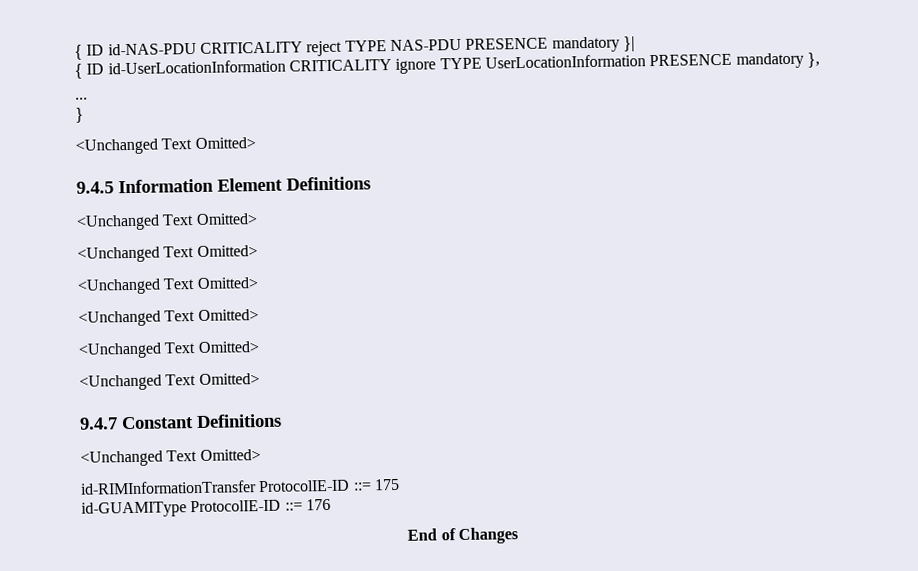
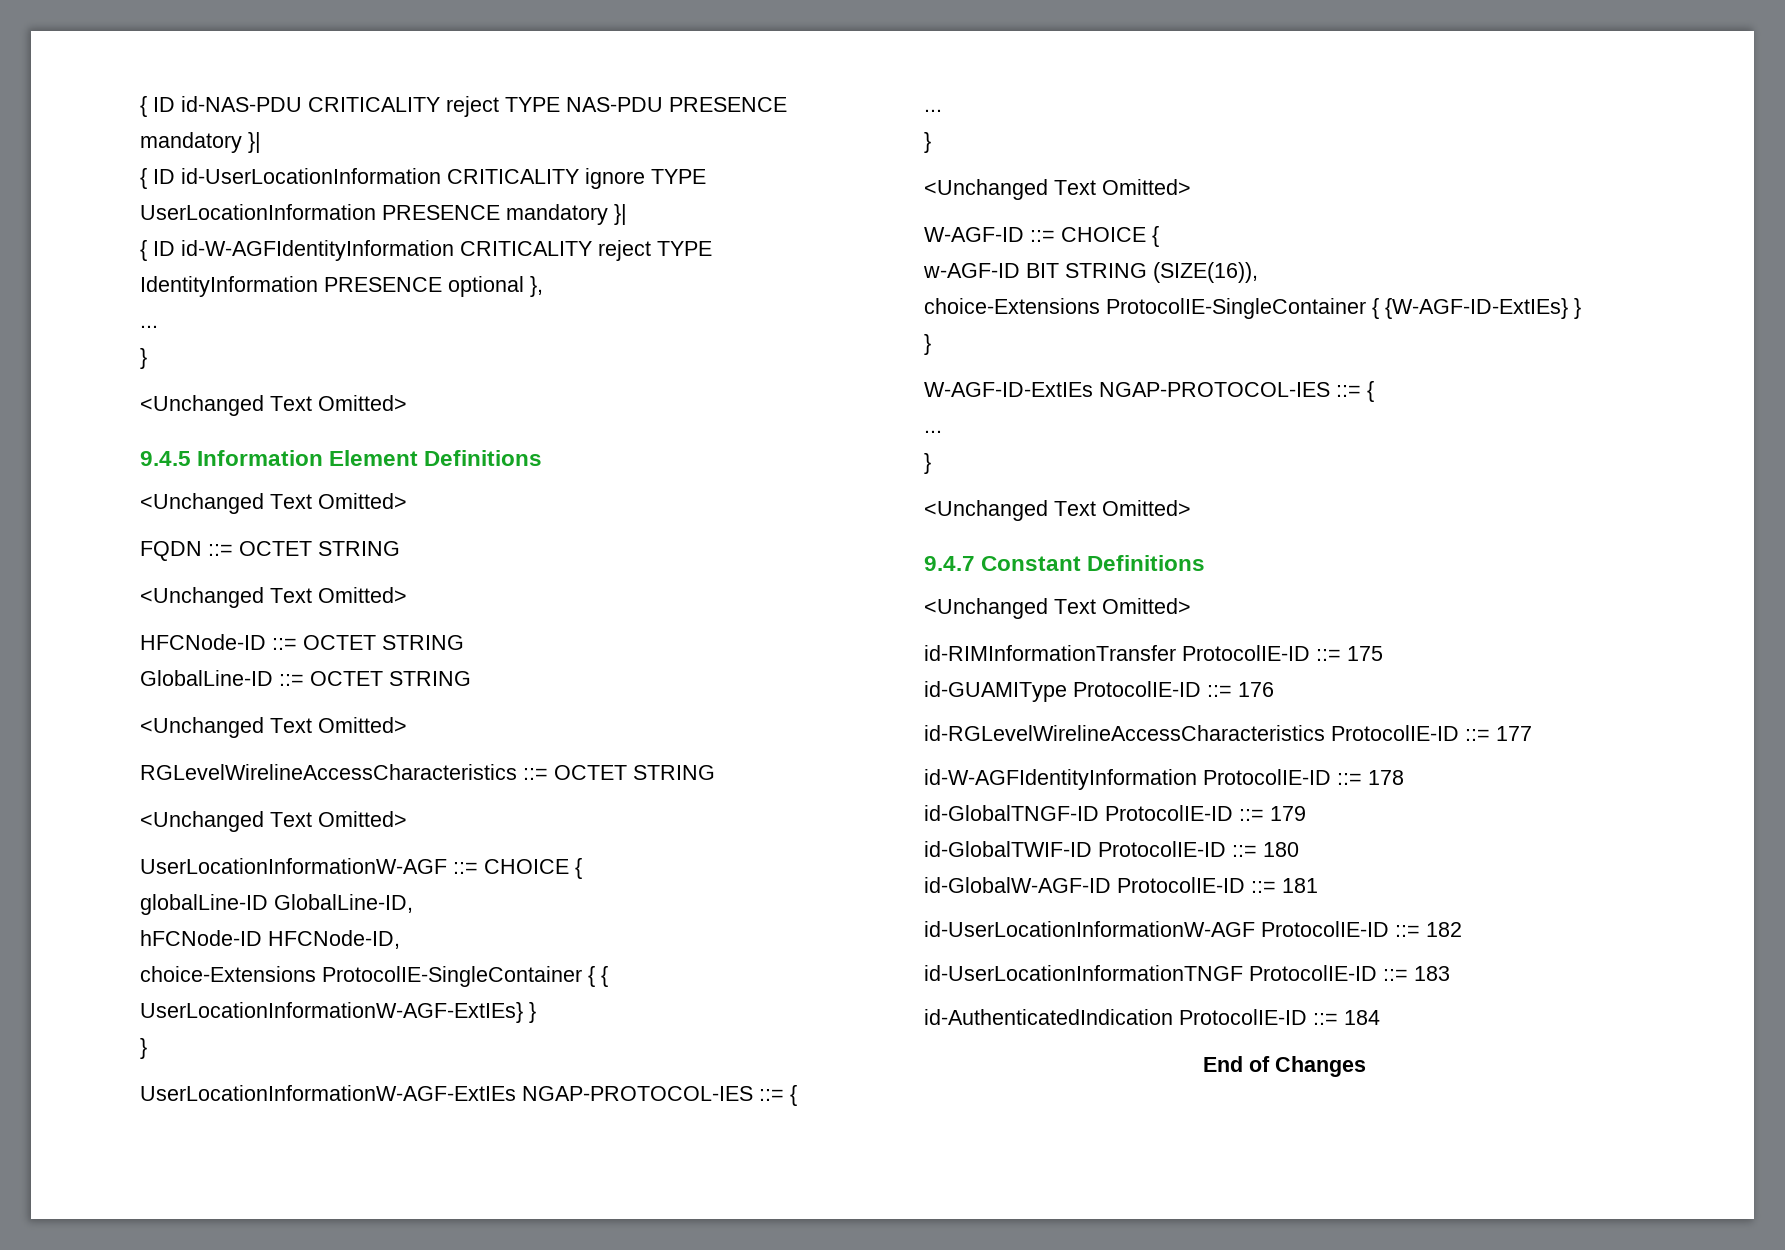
(804, 60) none -> [614,204,627,225] [140,240,712,261] [140,276,524,297] }| // { ID id-W-AGFIdentityInformation CRITICALITY reject TYPE IdentityInformation PRESENCE optional
[77,245,258,263] [77,277,259,295] [78,309,259,327] [78,341,259,359] <Unchanged Text Omitted> // <Unchanged Text Omitted> // <Unchanged Text Omitted> // <Unchanged Text Omitted> -> [140,541,400,561] [140,587,407,608] [140,634,464,650] [140,670,471,686] [140,717,407,738] [140,764,715,780] [140,811,407,832] [140,858,582,879] [140,894,413,915] [140,930,400,949] [140,966,608,987] [140,1002,536,1023] [140,1038,147,1059] [140,1085,797,1106] [924,109,942,112] [924,132,931,153] [924,179,1191,200] [924,226,1159,247] [923,262,1258,283] [924,298,1581,319] [924,334,931,355] [924,381,1374,402] [924,430,942,433] [924,453,931,474] FQDN ::= OCTET STRING // <Unchanged Text Omitted> // HFCNode-ID ::= OCTET STRING // GlobalLine-ID ::= OCTET STRING // <Unchanged Text Omitted> // RGLevelWirelineAccessCharacteristics ::= OCTET STRING // <Unchanged Text Omitted> // UserLocationInformationW-AGF ::= CHOICE { // globalLine-ID GlobalLine-ID, // hFCNode-ID HFCNode-ID, // choice-Extensions ProtocolIE-SingleContainer { { UserLocationInformationW-AGF-ExtIEs} } // } // UserLocationInformationW-AGF-ExtIEs NGAP-PROTOCOL-IES ::= { // ... // } // <Unchanged Text Omitted> // W-AGF-ID ::= CHOICE { // w-AGF-ID BIT STRING (SIZE(16)), // choice-Extensions ProtocolIE-SingleContainer { {W-AGF-ID-ExtIEs} } // } // W-AGF-ID-ExtIEs NGAP-PROTOCOL-IES ::= { // ... // }
(331, 504) none -> [924,725,1532,741] [924,769,1404,790] [924,805,1306,821] [924,841,1299,857] [924,877,1318,893] [924,921,1462,937] [924,965,1450,981] [924,1009,1380,1025] // id-RGLevelWirelineAccessCharacteristics ProtocolIE-ID ::= 177 // id-W-AGFIdentityInformation ProtocolIE-ID ::= 178 // id-GlobalTNGF-ID ProtocolIE-ID ::= 179 // id-GlobalTWIF-ID ProtocolIE-ID ::= 180 // id-GlobalW-AGF-ID ProtocolIE-ID ::= 181 // id-UserLocationInformationW-AGF ProtocolIE-ID ::= 182 // id-UserLocationInformationTNGF ProtocolIE-ID ::= 183 // id-AuthenticatedIndication ProtocolIE-ID ::= 184

